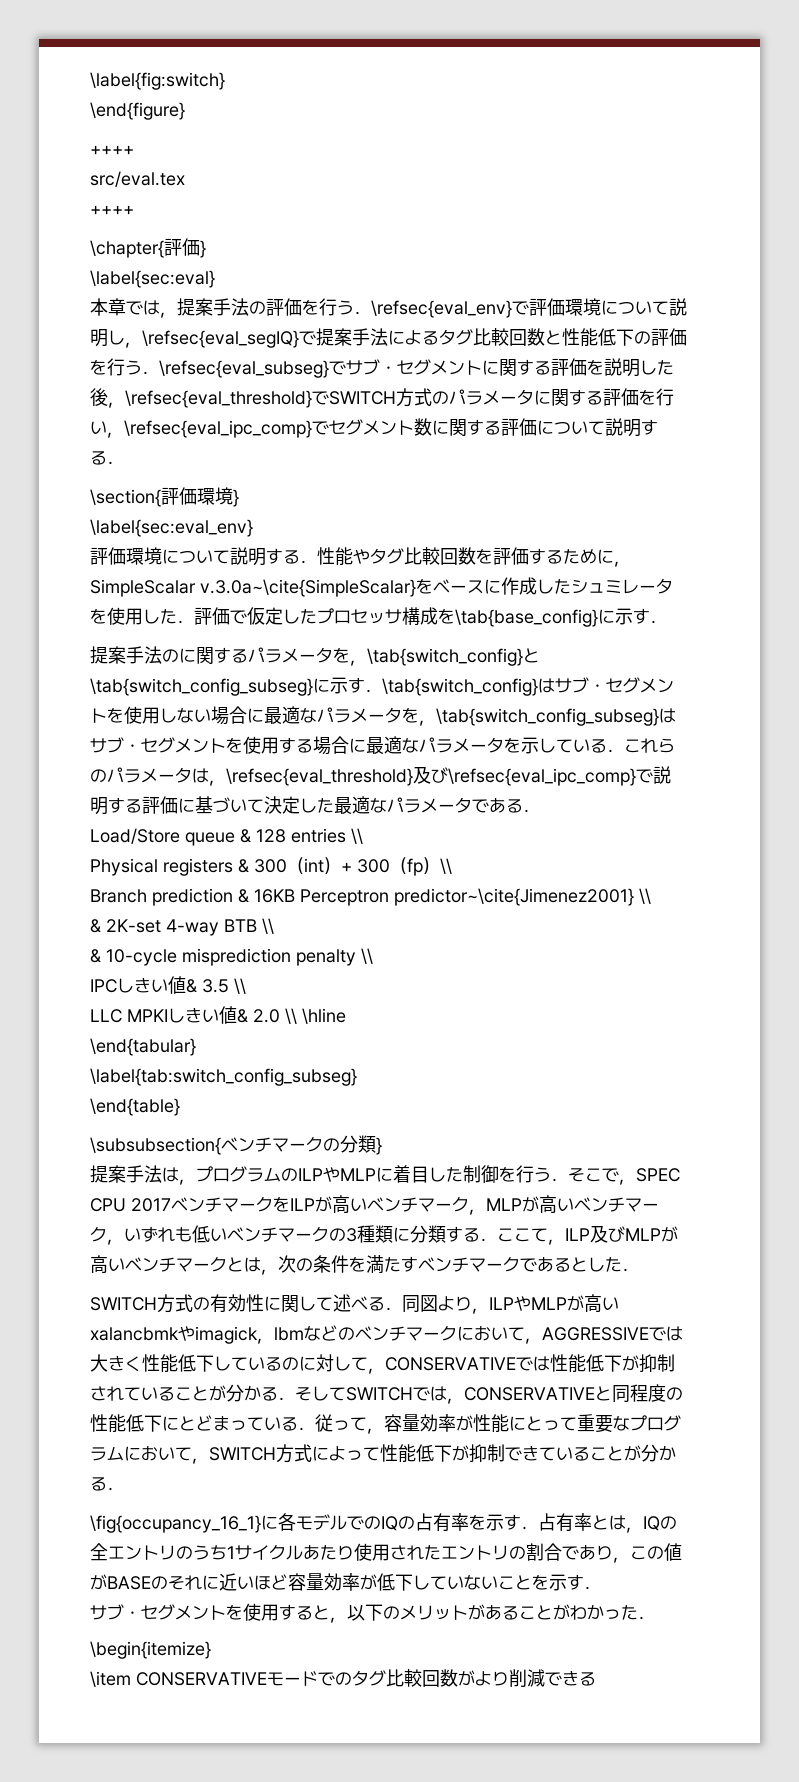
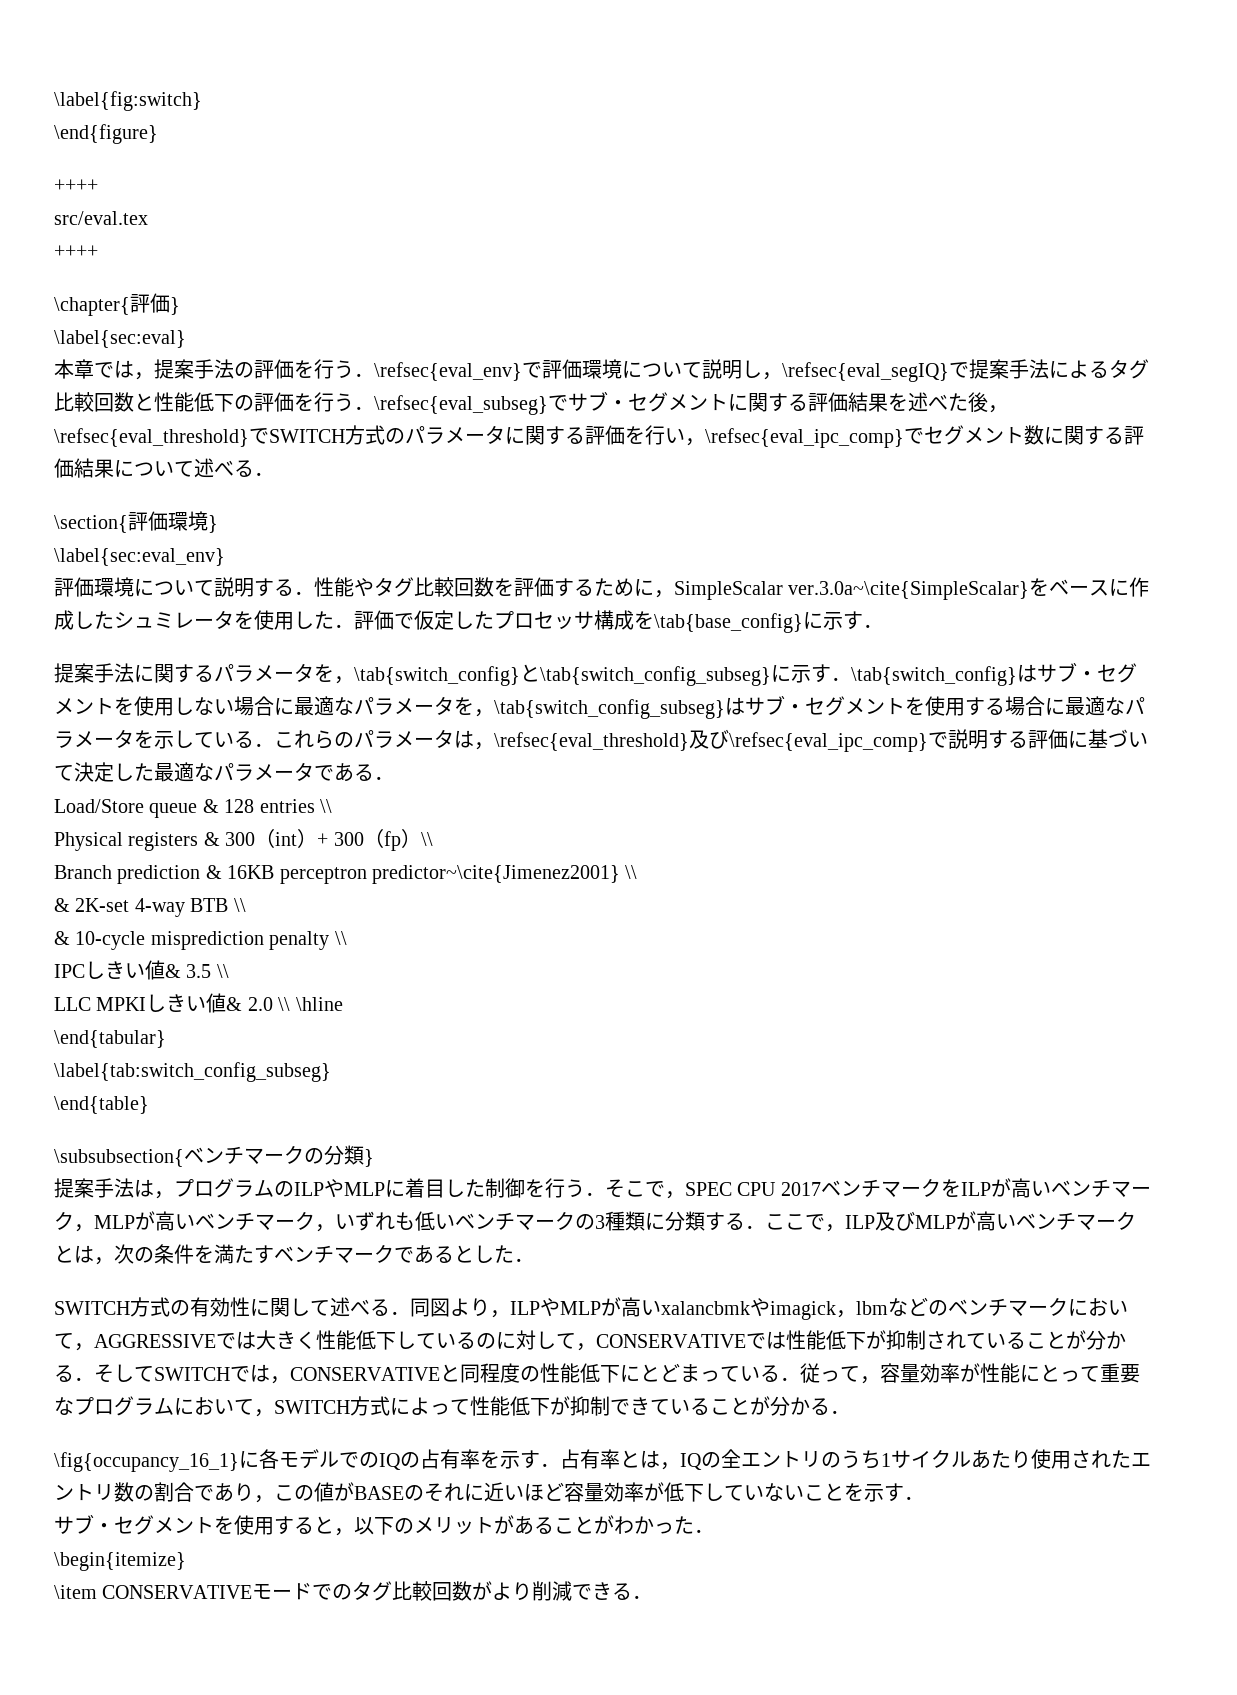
[587,358,657,377] を説明し -> [848,392,948,412] 結果を述べ
[537,418,658,437] について説明す -> [74,458,234,478] 結果について述べ
[200,579,416,597] v.3.0a~\cite{SimpleScalar} -> [788,581,1030,600] ver.3.0a~\cite{SimpleScalar}
[162,649,179,663] の -> (134, 673) none
[300,889,389,906] Perceptron -> [279,867,367,884] perceptron
[531,1228,548,1242] て -> [805,1214,825,1230] で
(509, 1552) none -> [114,1482,134,1502] 数
(596, 1679) none -> [632,1595,653,1599] ．

